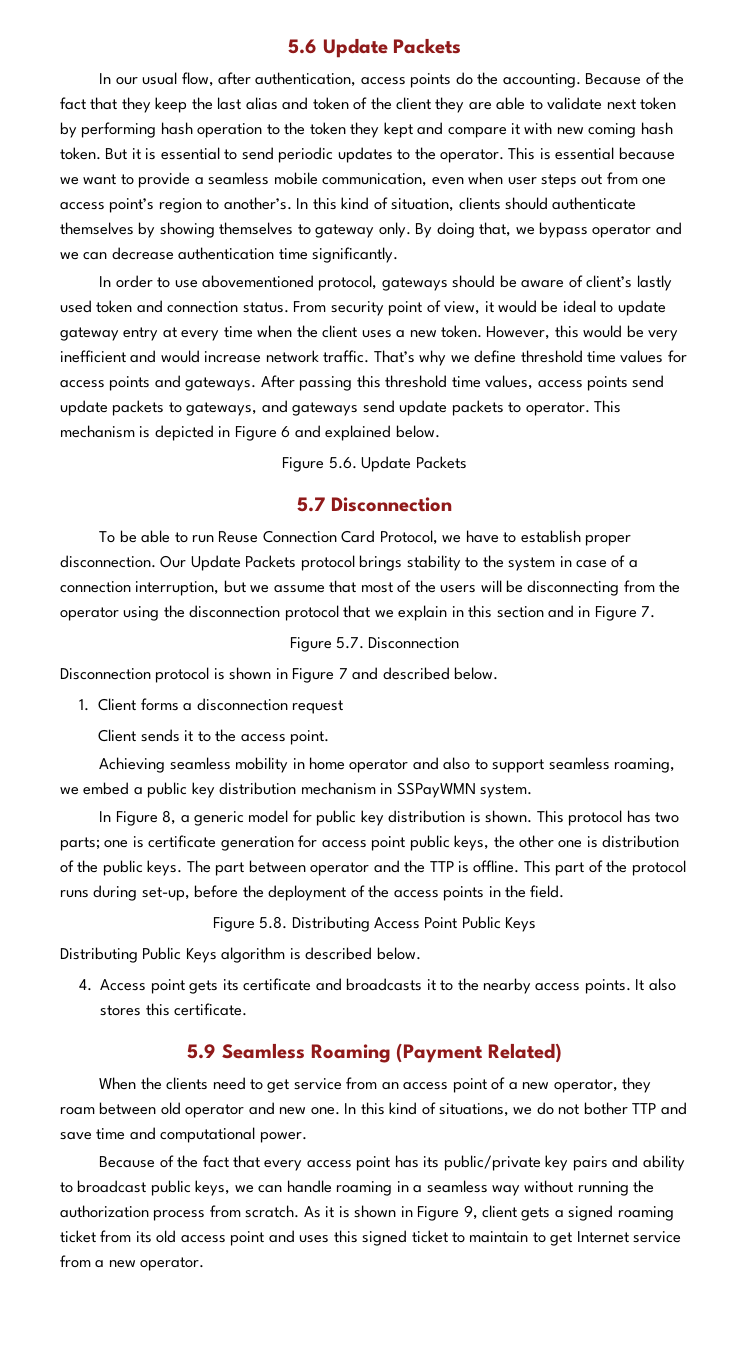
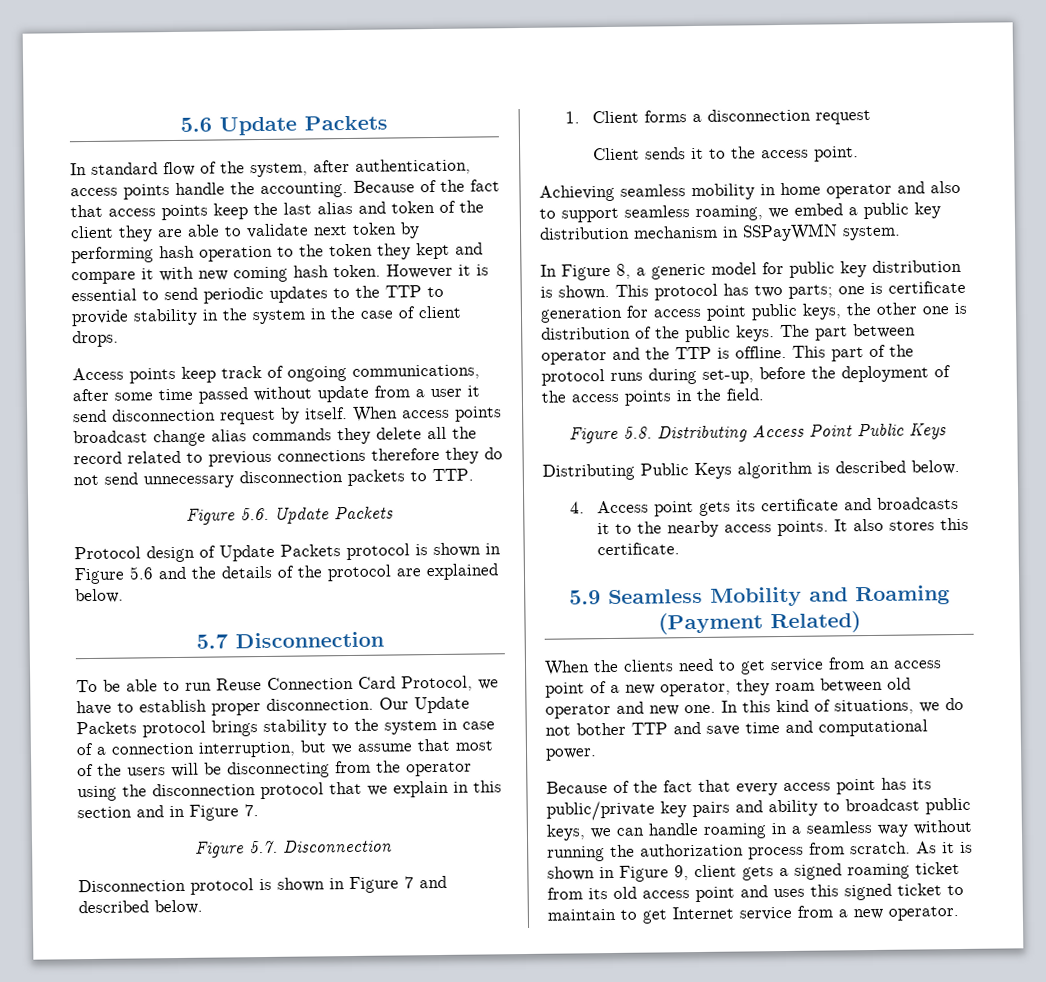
[115,72,214,87] our usual flow, -> [91,161,308,178] standard flow of the system,
[455,72,473,85] do -> [175,182,225,195] handle
[121,97,151,113] they -> [108,204,208,221] access points
[105,148,128,160] But -> [386,263,453,279] However
[440,147,675,163] [60,172,667,188] [60,197,637,213] [60,222,682,238] [60,247,399,263] [99,275,672,291] [60,300,666,316] [60,325,679,341] [60,350,687,366] [60,375,665,391] [60,400,622,416] [60,425,440,441] [282,456,467,472] operator. This is essential because we want to provide a seamless mobile communication, even when user steps out from one access point’s region to another’s. In this kind of situation, clients should authenticate themselves by showing themselves to gateway only. By doing that, we bypass operator and we can decrease authentication time significantly. // In order to use abovementioned protocol, gateways should be aware of client’s lastly used token and connection status. From security point of view, it would be ideal to update gateway entry at every time when the client uses a new token. However, this would be very inefficient and would increase network traffic. That’s why we define threshold time values for access points and gateways. After passing this threshold time values, access points send update packets to gateways, and gateways send update packets to operator. This mechanism is depicted in Figure 6 and explained below. // Figure 5.6. Update Packets -> [385,285,444,298] [71,305,461,327] [72,330,119,348] [72,364,480,384] [72,385,480,404] [73,406,502,425] [73,426,477,447] [73,447,503,467] [73,468,474,489] [185,506,394,525] [74,542,501,563] [74,563,499,585] [75,588,124,604] TTP to provide stability in the system in the case of client drops. // Access points keep track of ongoing communications, after some time passed without update from a user it send disconnection request by itself. When access points broadcast change alias commands they delete all the record related to previous connections therefore they do not send unnecessary disconnection packets to TTP. // Figure 5.6. Update Packets // Protocol design of Update Packets protocol is shown in Figure 5.6 and the details of the protocol are explained below.
(305, 1051) none -> [709,586,848,607] Mobility and

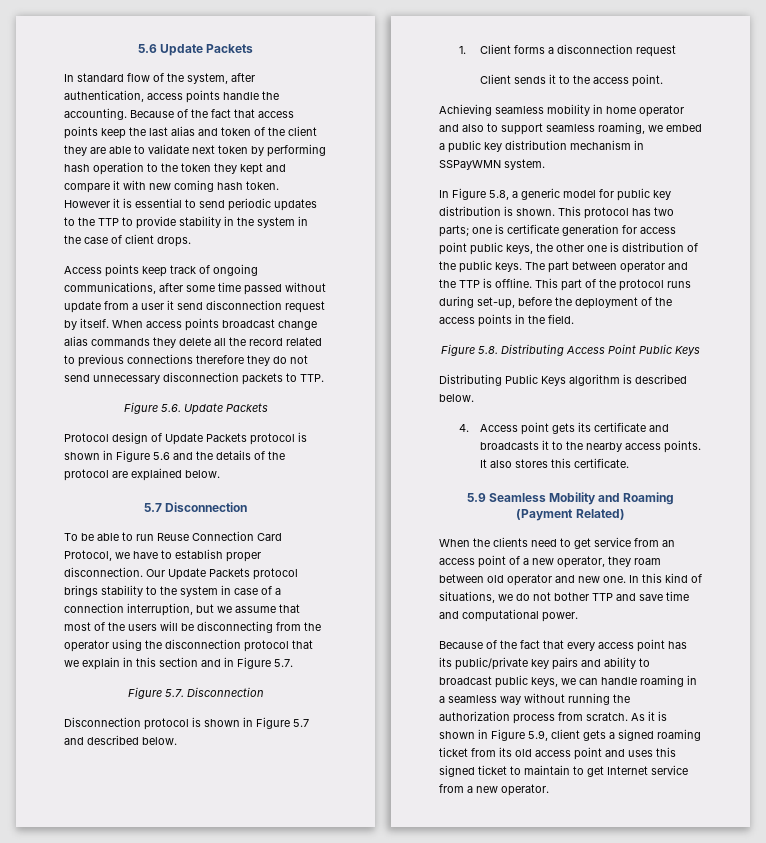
[244,804,259,817] 7. -> [274,659,293,667] 5.7.
[404,876,414,889] 7 -> [293,719,309,727] 5.7
[616,263,631,279] 8, -> [489,190,509,200] 5.8,
[674,865,689,881] 9, -> [528,730,548,741] 5.9,

